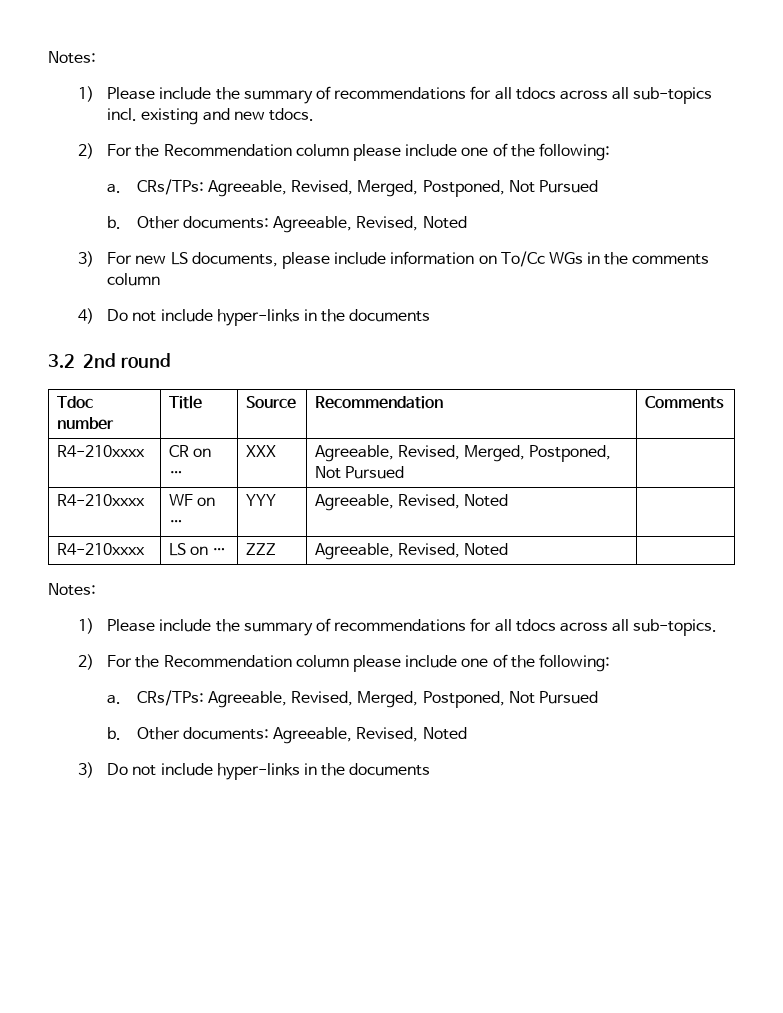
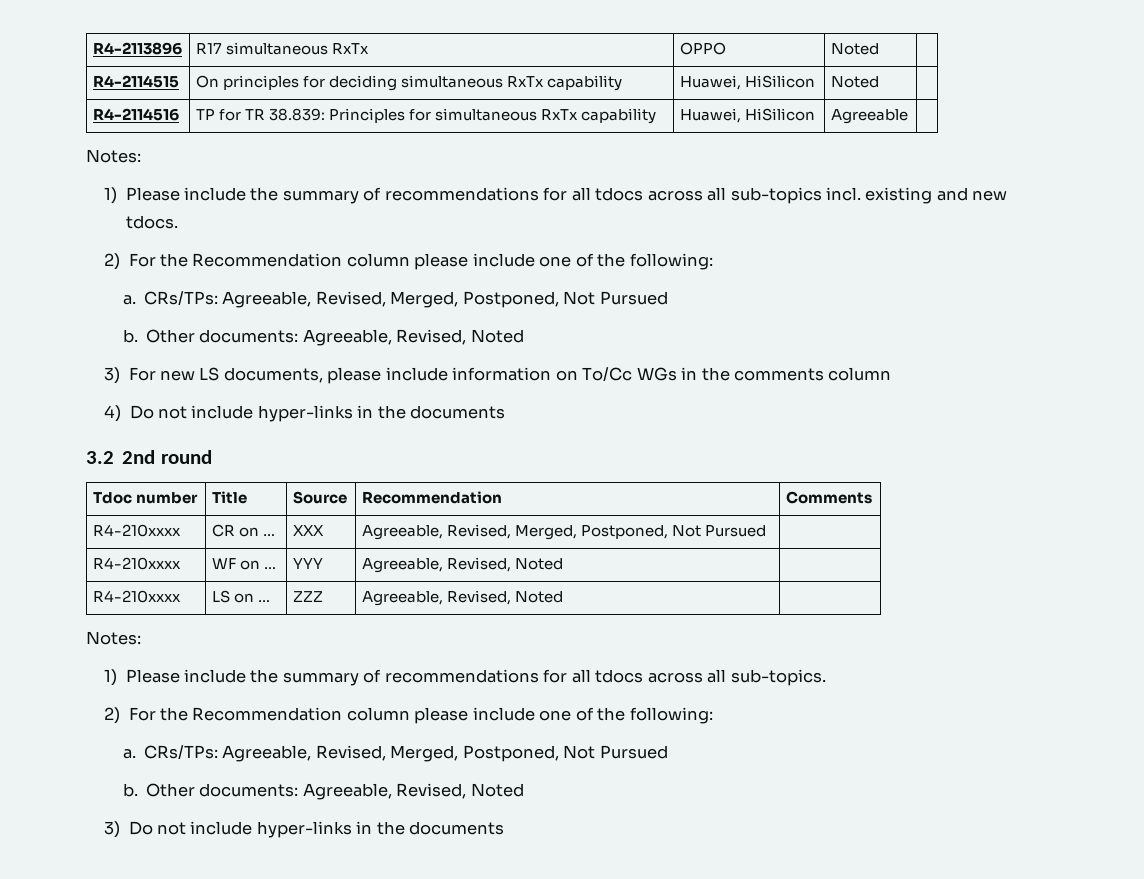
(48, 57) none -> [92,42,182,55] [195,42,369,55] [679,42,726,55] [830,43,879,55] [92,75,179,88] [195,75,623,91] [679,75,815,90] [830,76,879,88] [92,108,179,121] [195,108,657,124] [679,108,815,123] [830,109,908,124] R4-2113896 | R17 simultaneous RxTx | OPPO | Noted | // R4-2114515 | On principles for deciding simultaneous RxTx capability | Huawei, HiSilicon | Noted | // R4-2114516 | TP for TR 38.839: Principles for simultaneous RxTx capability | Huawei, HiSilicon | Agreeable | //

